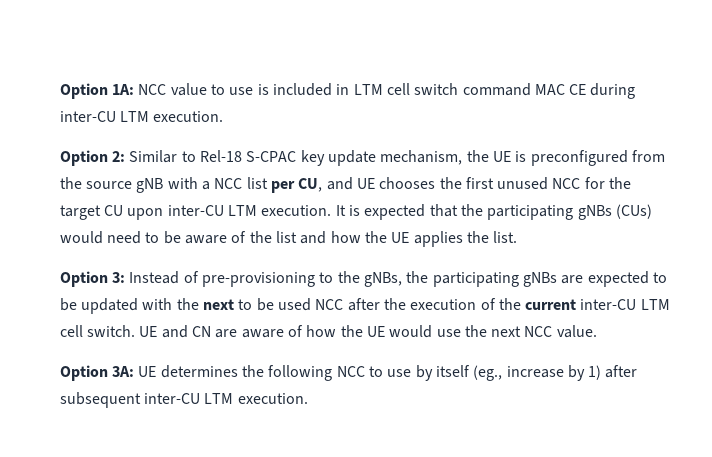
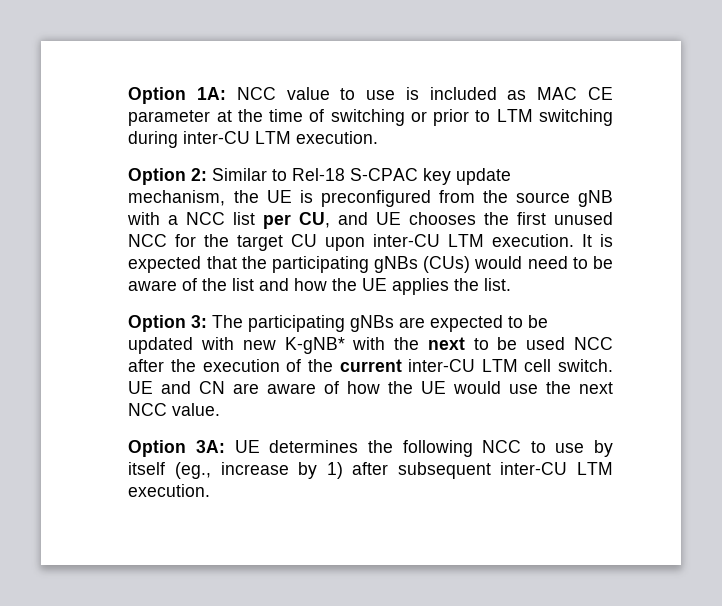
[336,83,587,96] in LTM cell switch command MAC CE -> [507,87,613,100] [128,109,613,126] as MAC CE parameter at the time of switching or prior to LTM switching
[129,271,429,287] Instead of pre-provisioning to the gNBs, the -> [212,315,244,328] The
(173, 304) none -> [242,337,386,354] new K-gNB* with

